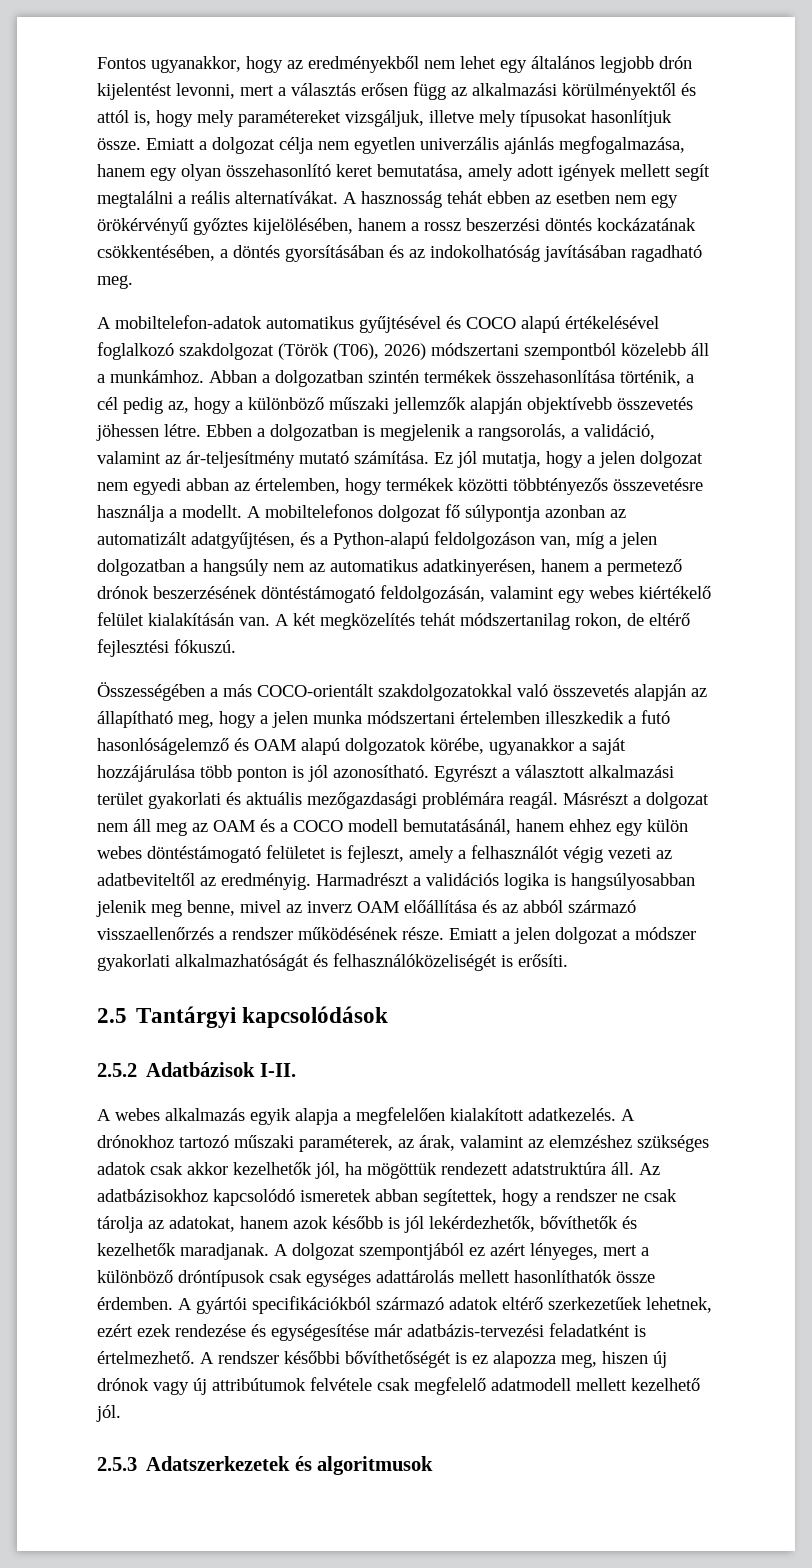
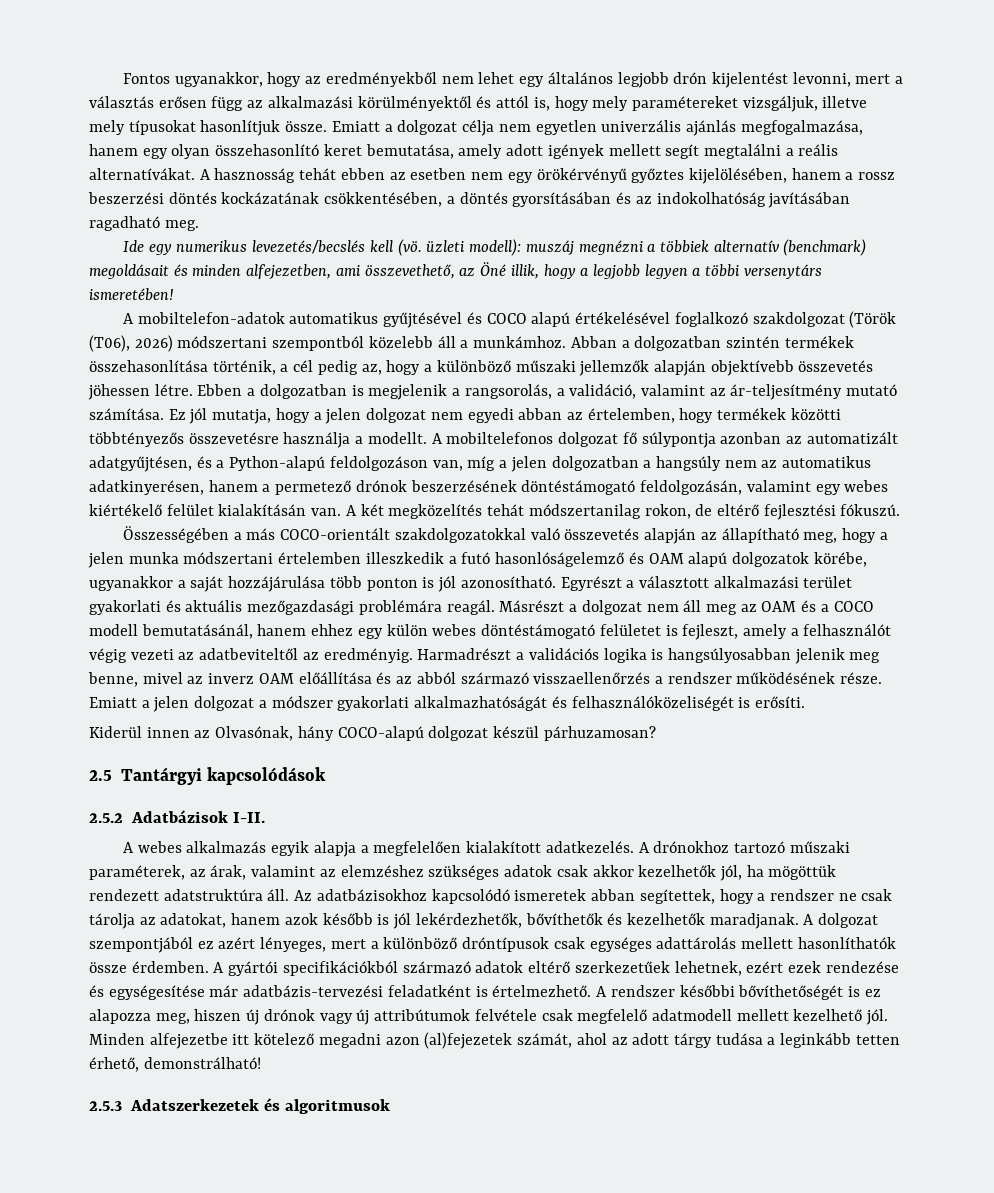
(133, 282) none -> [123,239,867,256] [89,262,822,279] [89,288,174,301] // Ide egy numerikus levezetés/becslés kell (vö. üzleti modell): muszáj megnézni a többiek alternatív (benchmark) megoldásait és minden alfejezetben, ami összevethető, az Öné illik, hogy a legjobb legyen a többi versenytárs ismeretében!
(568, 960) none -> [89,726,656,741] // Kiderül innen az Olvasónak, hány COCO-alapú dolgozat készül párhuzamosan?
(121, 1413) none -> [89,1032,900,1049] [89,1057,261,1072] Minden alfejezetbe itt kötelező megadni azon (al)fejezetek számát, ahol az adott tárgy tudása a leginkább tetten érhető, demonstrálható!

